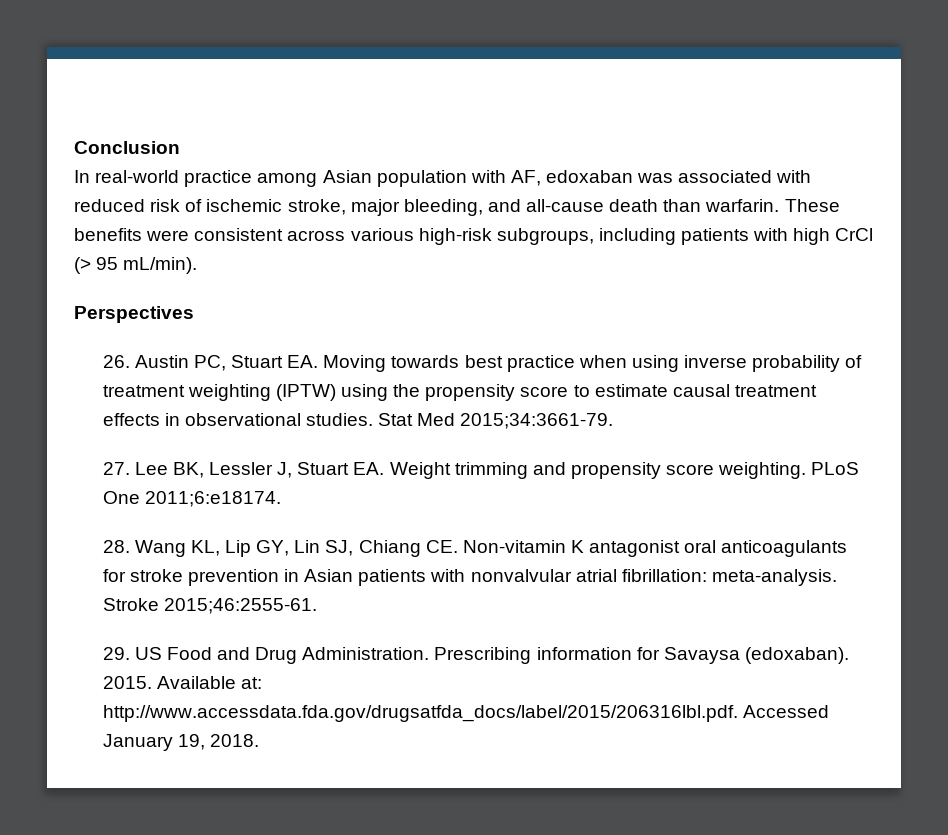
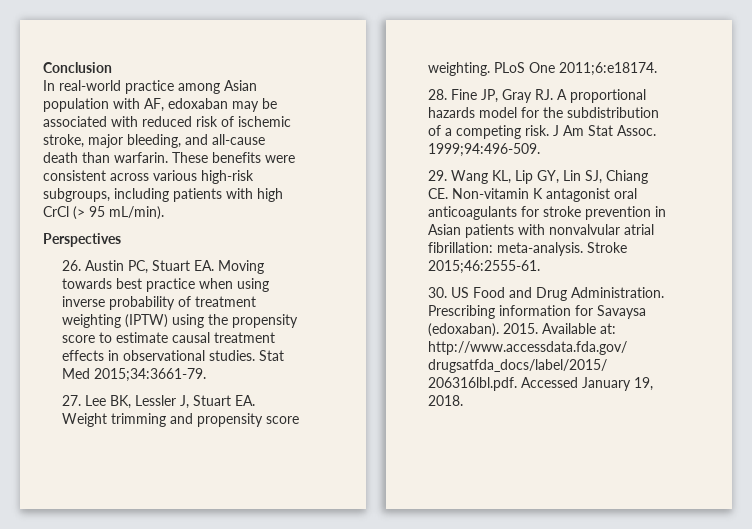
[637,173,674,183] was -> [232,98,277,112] may be
(130, 546) none -> [450,89,646,103] [427,107,659,118] [427,125,656,139] [427,143,540,157] [427,170,447,181] Fine JP, Gray RJ. A proportional hazards model for the subdistribution of a competing risk. J Am Stat Assoc. 1999;94:496-509. // 29.
[102,647,130,660] 29. -> [427,287,447,298] 30.

